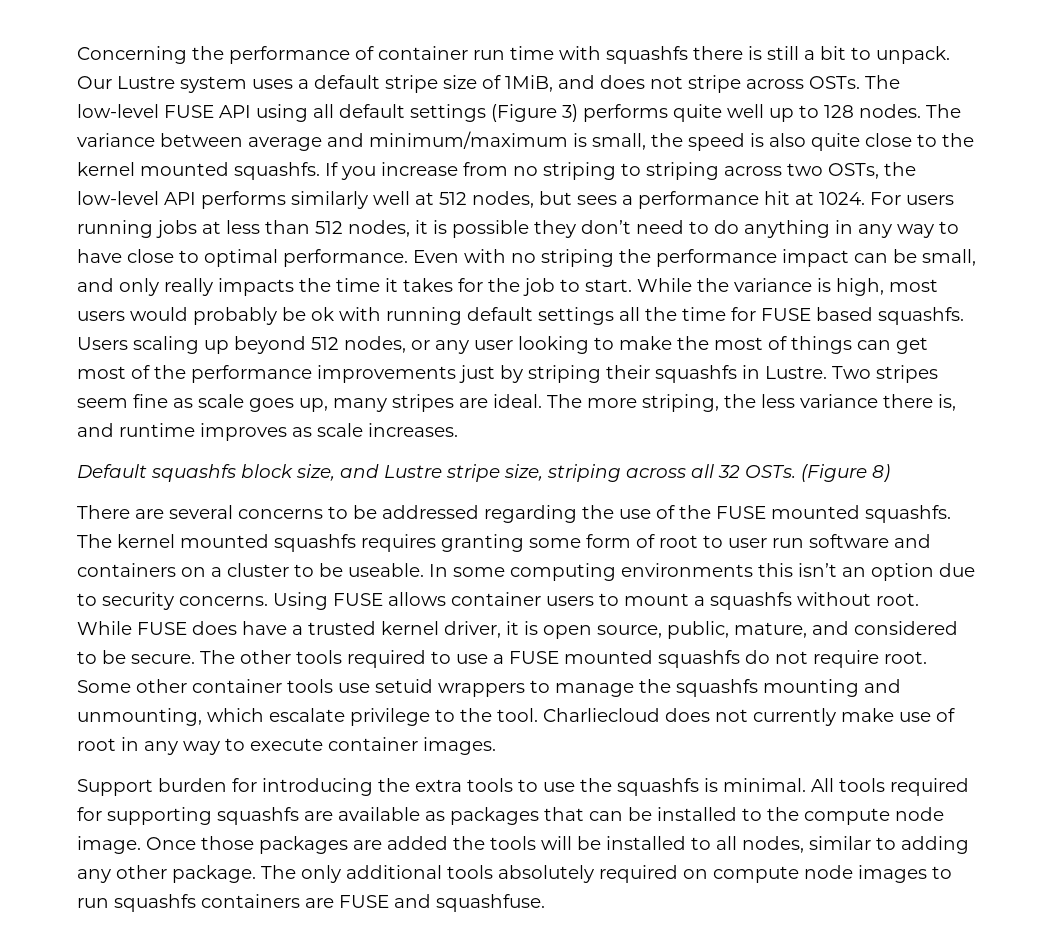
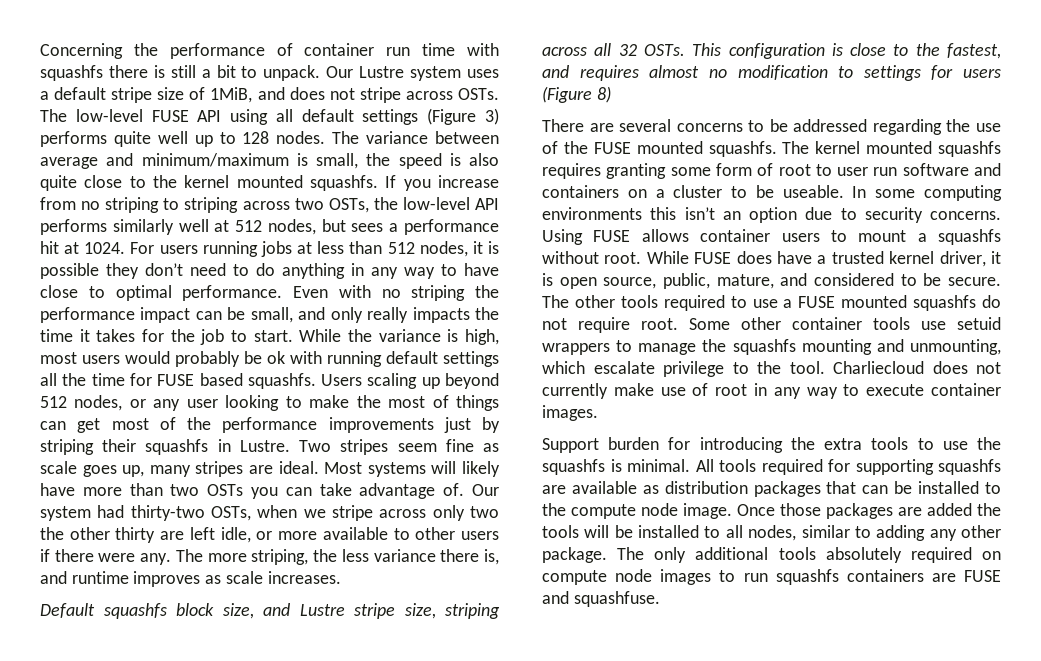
(542, 401) none -> [324,461,501,477] [40,483,500,499] [40,505,499,521] [40,527,499,543] [40,549,172,565] Most systems will likely have more than two OSTs you can take advantage of. Our system had thirty-two OSTs, when we stripe across only two the other thirty are left idle, or more available to other users if there were any.
(796, 471) none -> [692,43,1001,59] [542,65,1001,81] This configuration is close to the fastest, and requires almost no modification to settings for users
(445, 816) none -> [664,481,748,494] distribution

